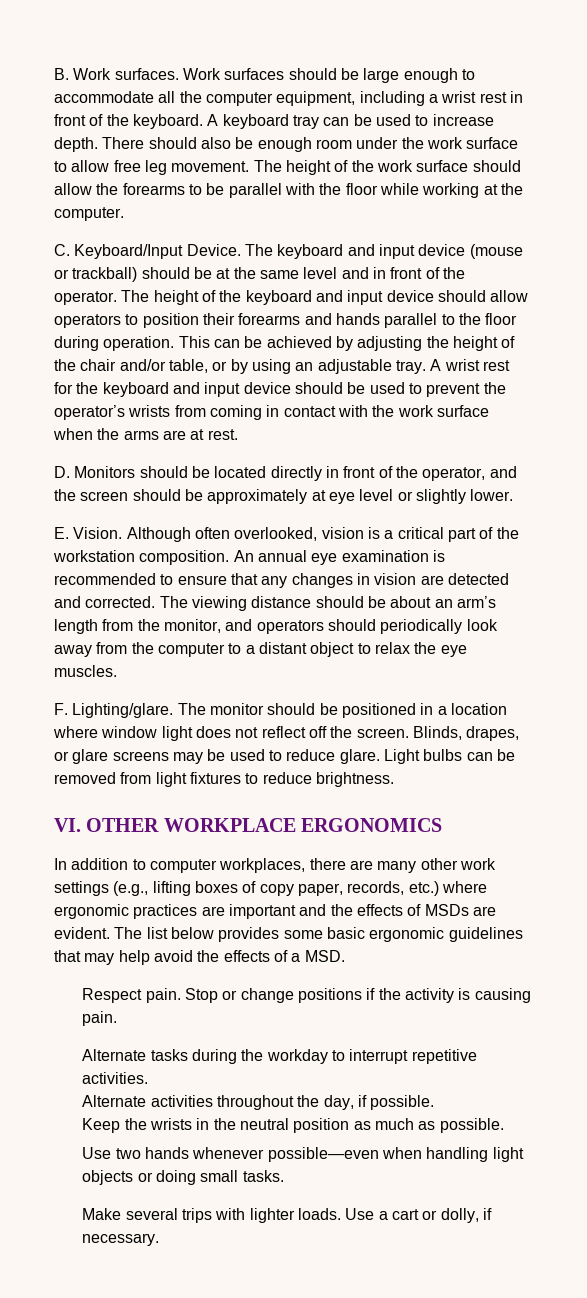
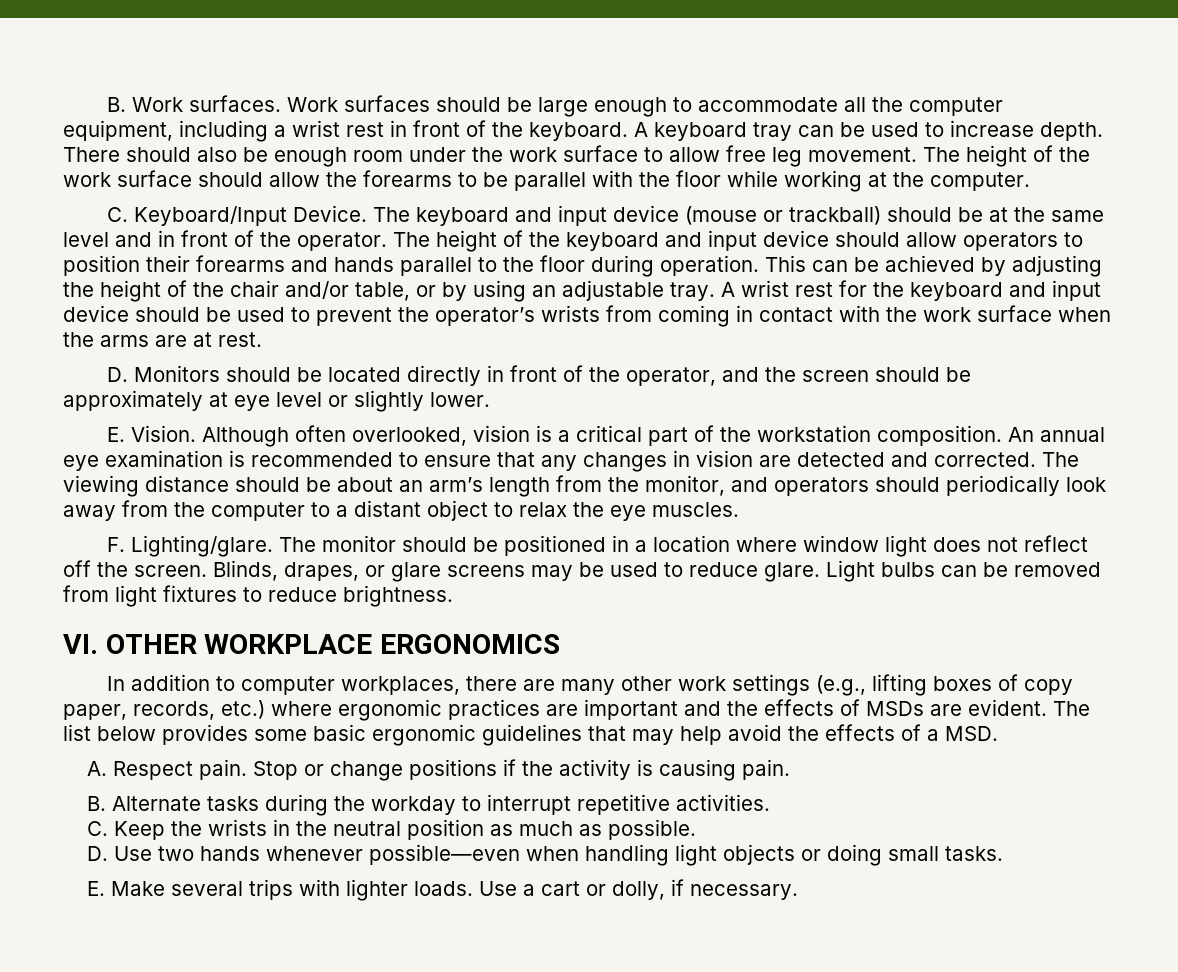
(345, 956) none -> [86,761,107,776] A.
(118, 1018) none -> [86,796,106,811] B.
[82,1095,435,1110] Alternate activities throughout the day, if possible. // -> [86,821,108,836] C.
(504, 1125) none -> [86,846,108,861] D.
(284, 1176) none -> [86,881,105,896] E.

